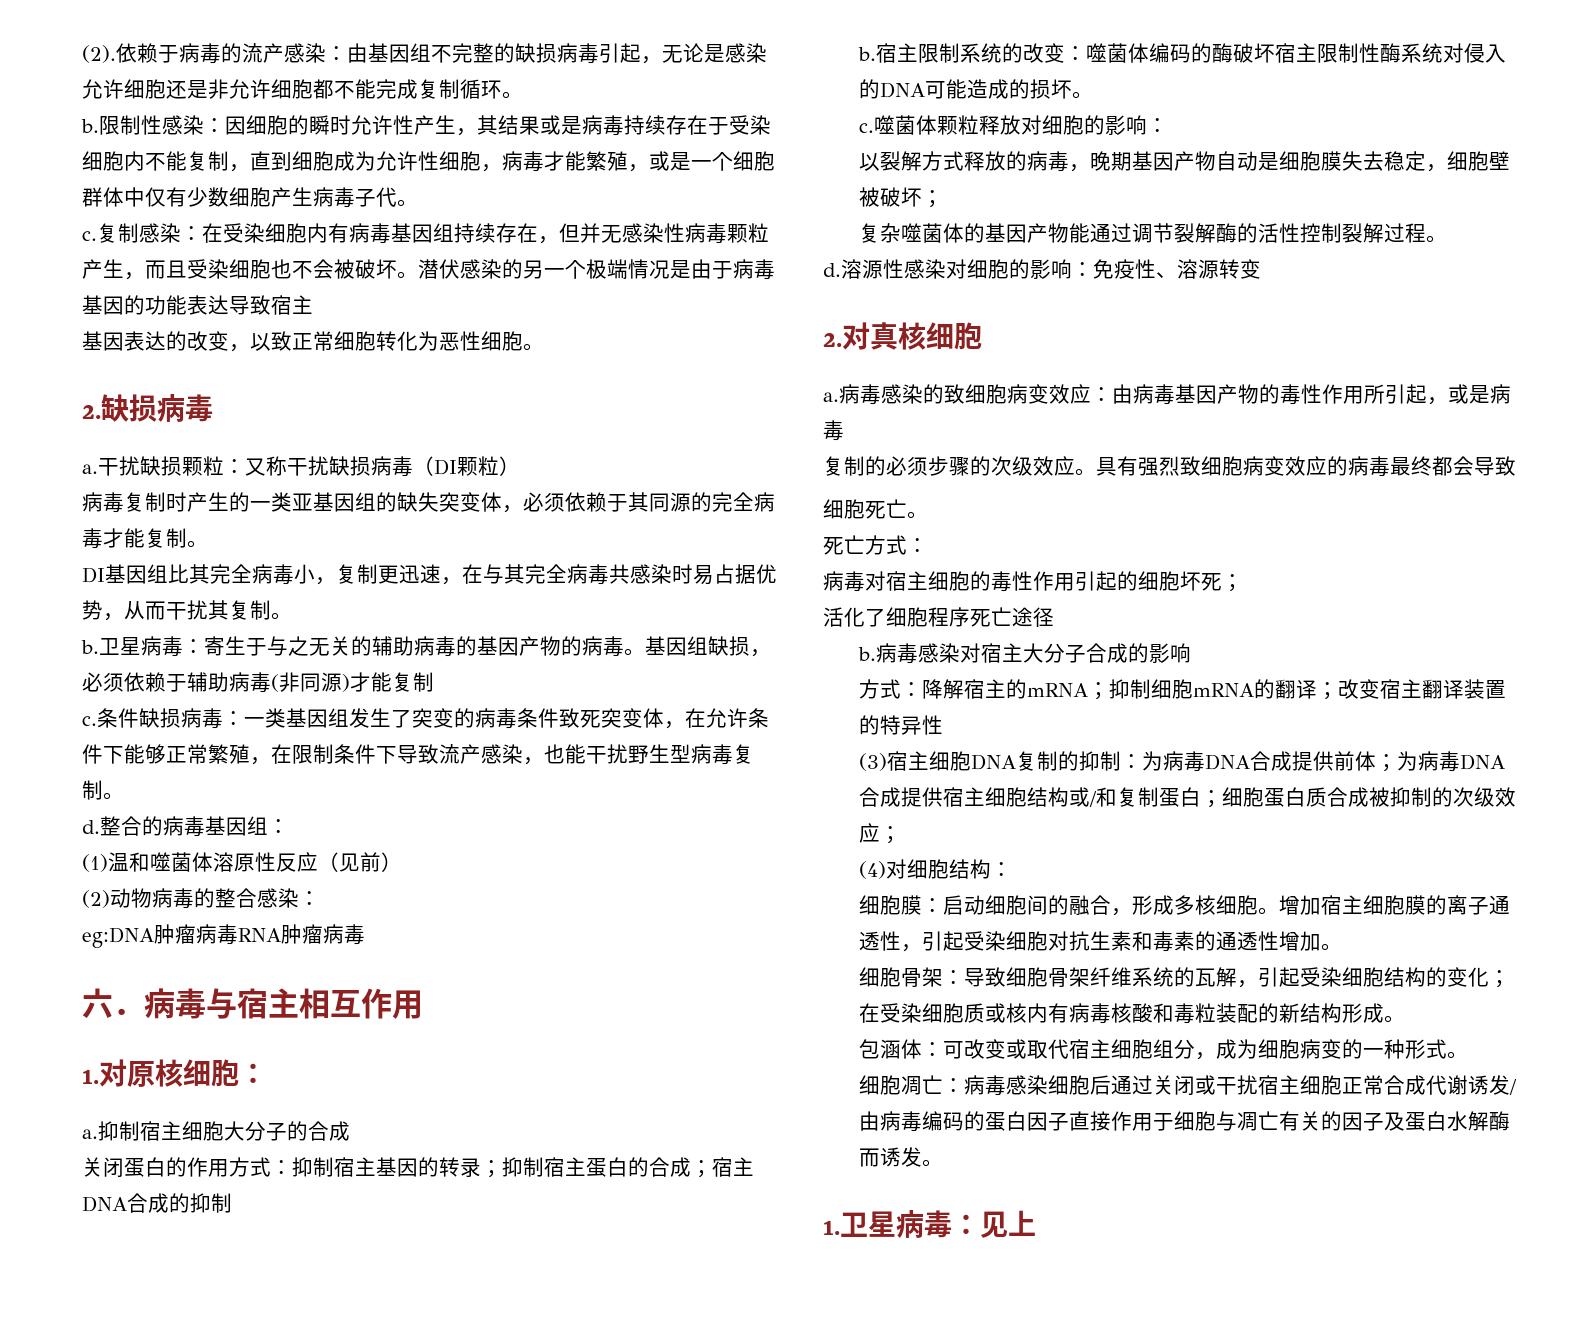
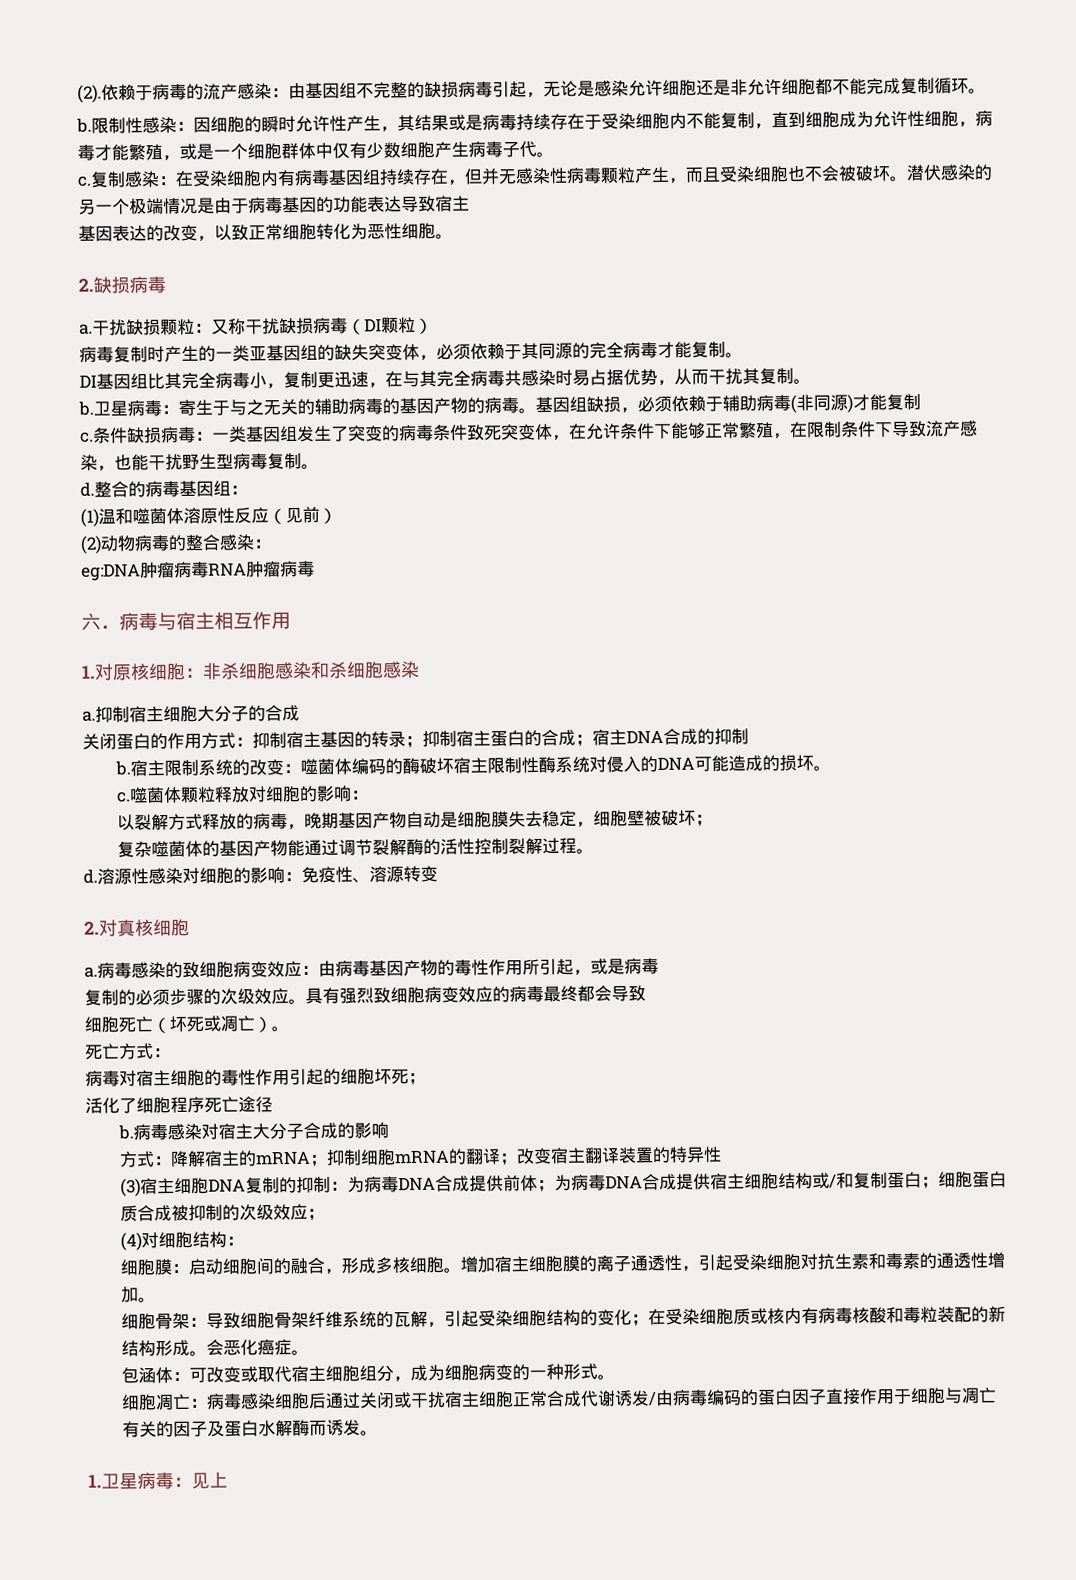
(267, 1073) none -> [202,660,420,680] 非杀细胞感染和杀细胞感染
(907, 508) none -> [152,1015,272,1034] （坏死或凋亡）
(1406, 1019) none -> [205,1339,309,1356] 会恶化癌症。

